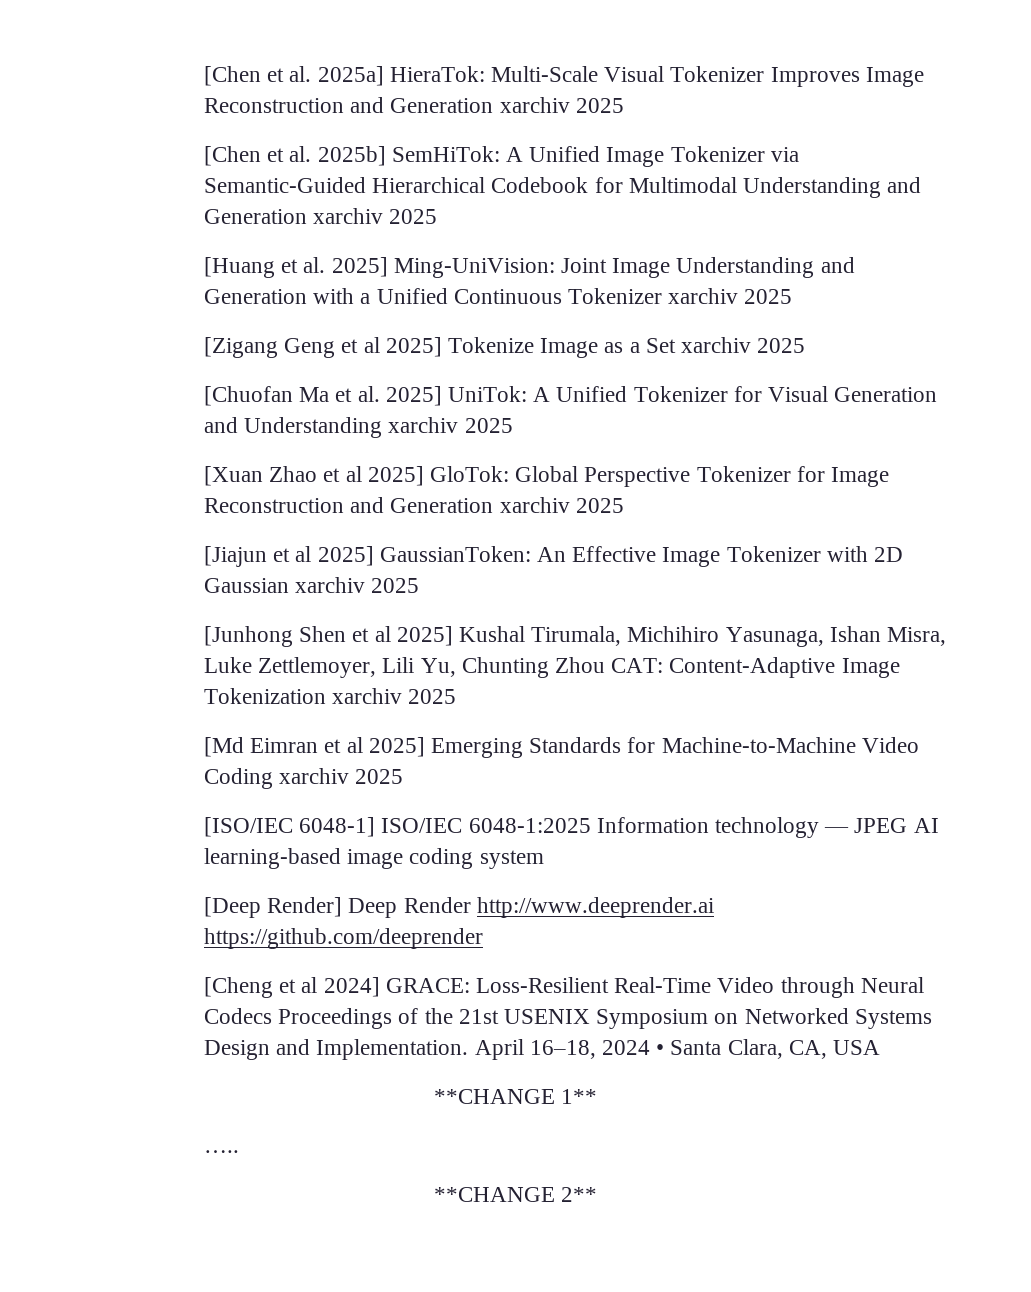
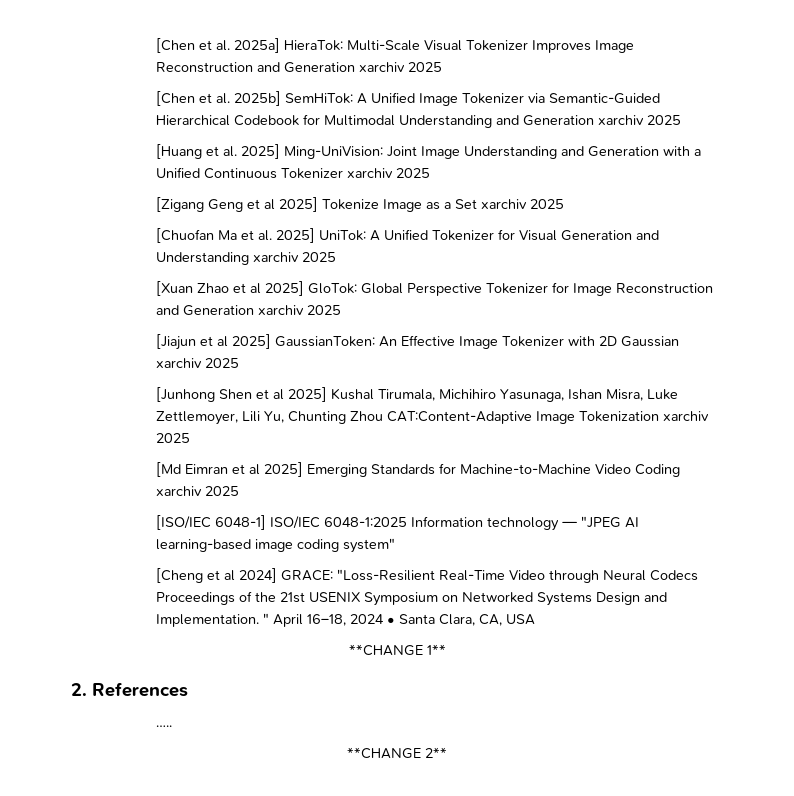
[611,657,836,678] CAT: Content-Adaptive -> [386,411,532,424] CAT:Content-Adaptive
[854,818,908,833] JPEG -> [580,516,621,528] "JPEG
[479,850,544,869] [203,897,714,918] [203,928,483,949] system // [Deep Render] Deep Render http://www.deeprender.ai https://github.com/deeprender -> [342,538,395,553] system"
[475,977,609,993] Loss-Resilient -> [336,569,435,581] "Loss-Resilient
(469, 1049) none -> [262,613,269,624] "
(598, 1096) none -> [71,682,188,697] // 2. References

